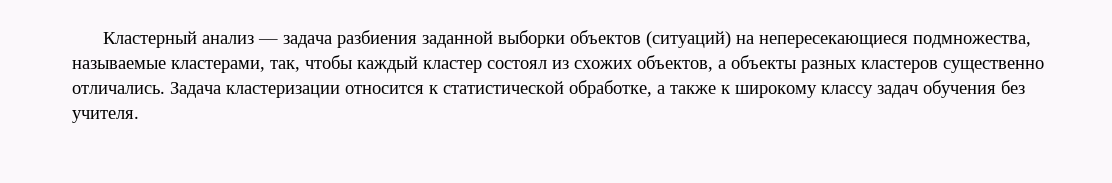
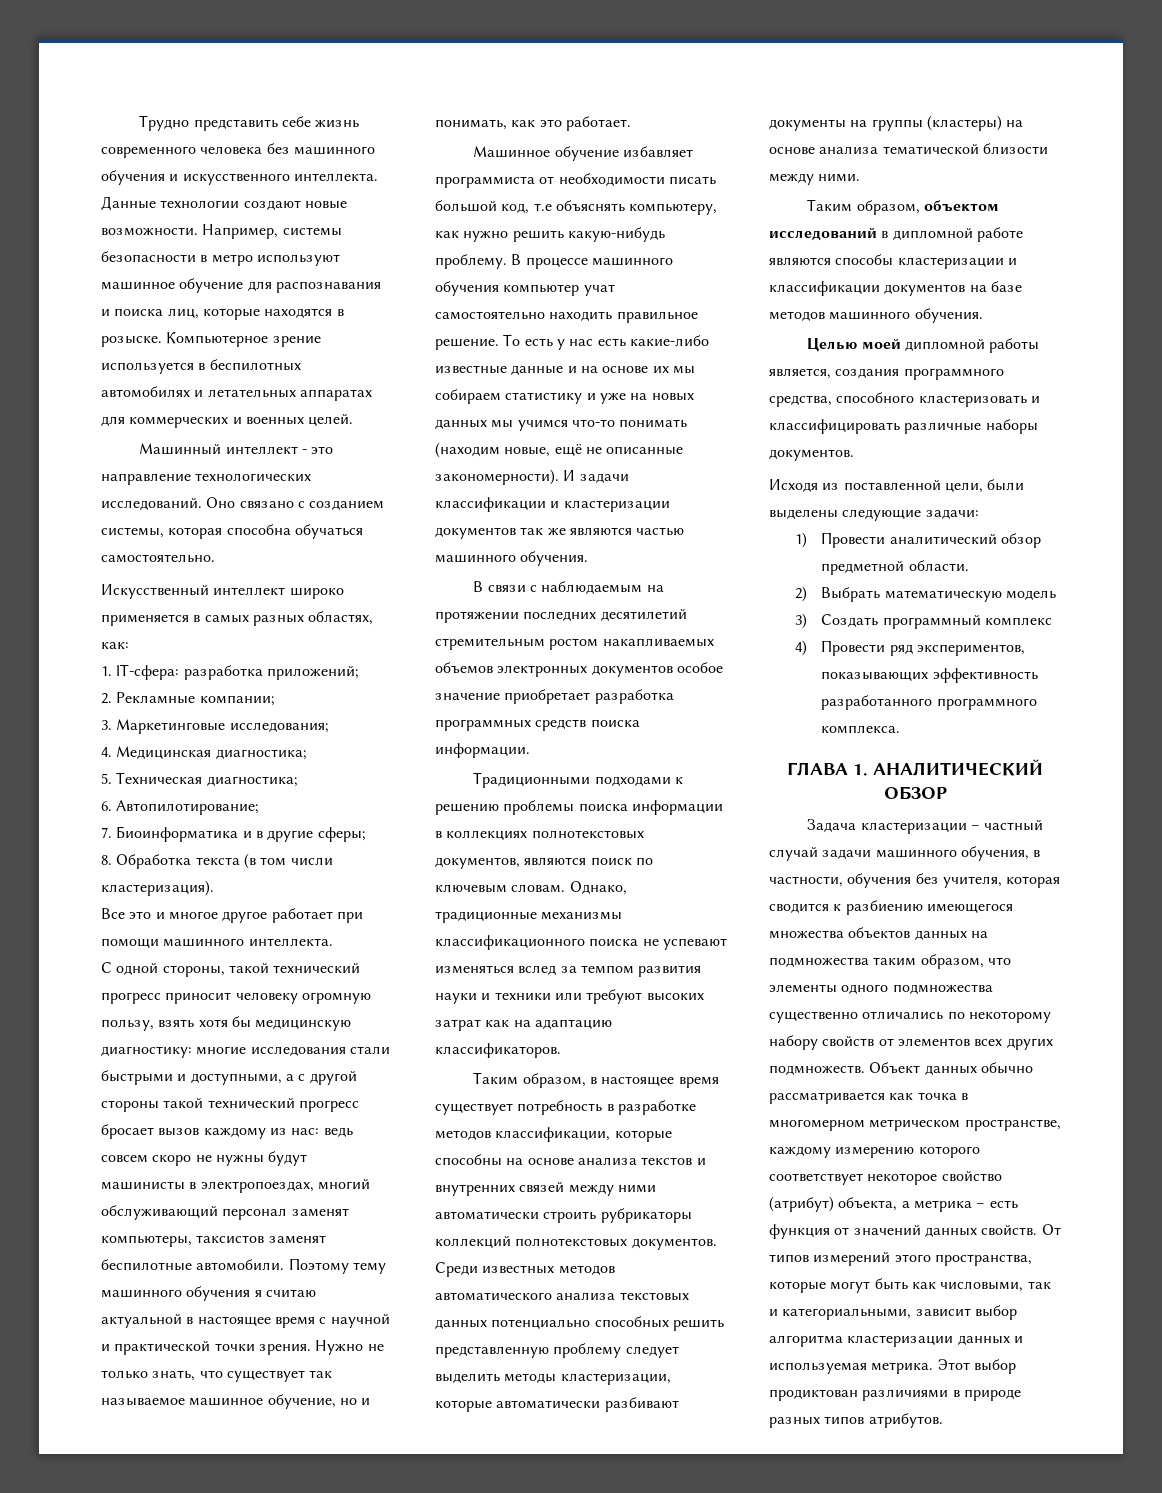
[102,30,1031,48] [72,55,1044,73] [72,80,1025,98] [72,110,139,123] Кластерный анализ — задача разбиения заданной выборки объектов (ситуаций) на непересекающиеся подмножества, называемые кластерами, так, чтобы каждый кластер состоял из схожих объектов, а объекты разных кластеров существенно отличались. Задача кластеризации относится к статистической обработке, а также к широкому классу задач обучения без учителя. -> [139,115,360,131] [101,143,375,158] [101,170,378,185] [101,196,347,211] [101,224,342,239] [101,251,340,266] [101,278,381,293] [101,308,344,320] [101,332,321,347] [101,359,301,374] [101,386,372,401] [101,414,354,428] [139,443,334,455] [101,473,312,485] [101,497,385,511] [101,524,363,539] [101,554,215,563] [101,584,344,599] [101,611,374,626] [101,642,129,649] [101,664,359,680] [101,692,275,706] [101,719,329,734] [101,746,307,760] [101,772,298,787] [101,800,260,815] [101,826,366,842] [101,853,333,869] [101,880,214,896] [101,908,363,923] [101,938,333,949] [101,962,361,977] [101,992,371,1004] [101,1016,352,1031] [101,1046,390,1058] [101,1070,357,1085] [101,1098,359,1112] [101,1124,353,1139] [101,1151,308,1166] [101,1179,370,1193] [101,1205,349,1220] [101,1235,326,1247] [101,1258,386,1274] [101,1286,316,1301] [101,1314,390,1328] [101,1340,384,1355] [101,1370,333,1382] [101,1394,371,1409] [435,116,631,131] [473,146,694,161] [435,173,716,188] [435,200,718,215] [435,227,665,242] [435,254,673,269] [435,281,615,296] [435,311,698,323] [435,334,709,350] [435,365,695,376] [435,389,694,404] [435,419,688,431] [435,442,684,458] [435,469,629,485] [435,497,670,512] [435,527,685,539] [435,551,589,566] [473,581,664,595] [435,609,687,623] [435,638,714,650] [435,662,723,677] [435,689,674,704] [435,719,640,731] [435,743,530,758] [473,772,684,788] [435,800,723,815] [435,830,644,841] [435,857,653,869] [435,881,627,895] [435,911,623,923] [435,935,727,950] [435,965,702,977] [435,989,704,1004] [435,1019,612,1031] [435,1043,561,1058] [473,1072,719,1088] [435,1100,696,1115] [435,1127,672,1142] [435,1154,706,1166] [435,1182,656,1196] [435,1208,692,1223] [435,1236,717,1250] [435,1262,615,1277] [435,1292,689,1301] [435,1316,724,1331] [435,1343,679,1358] [435,1373,671,1385] [435,1397,679,1412] [769,115,1024,131] [769,143,1048,155] [769,173,861,185] [807,199,1000,215] [769,227,1023,242] [769,254,1017,269] [769,281,1022,296] [769,308,983,323] [807,338,1040,353] [769,368,1004,380] [769,392,1040,407] [769,419,1038,434] [769,449,854,461] [769,479,1025,493] [769,509,979,521] [795,532,1041,548] [821,560,969,575] [795,586,1056,602] [795,613,1052,629] [795,640,1025,656] [821,668,1038,683] [821,695,1037,710] [821,725,901,734] [787,759,1043,776] [883,786,947,799] [807,819,1044,834] [769,846,1041,861] [769,873,1061,888] [769,900,1013,915] [769,927,988,941] [769,954,1011,969] [769,984,993,995] [769,1011,1051,1023] [769,1035,1053,1050] [769,1062,1033,1076] [769,1092,968,1104] [769,1119,1061,1131] [769,1146,980,1158] [769,1171,1002,1185] [769,1196,1018,1212] [769,1224,1061,1239] [769,1252,1032,1266] [769,1278,1051,1293] [769,1305,1017,1320] [769,1335,1023,1347] [769,1359,1016,1374] [769,1389,1021,1401] [769,1413,943,1428] Трудно представить себе жизнь современного человека без машинного обучения и искусственного интеллекта. Данные технологии создают новые возможности. Например, системы безопасности в метро используют машинное обучение для распознавания и поиска лиц, которые находятся в розыске. Компьютерное зрение используется в беспилотных автомобилях и летательных аппаратах для коммерческих и военных целей. // Машинный интеллект - это направление технологических исследований. Оно связано с созданием системы, которая способна обучаться самостоятельно. // Искусственный интеллект широко применяется в самых разных областях, как: // 1. lT-сфера: разработка приложений; // 2. Рекламные компании; // 3. Маркетинговые исследования; // 4. Медицинская диагностика; // 5. Техническая диагностика; // 6. Автопилотирование; // 7. Биоинформатика и в другие сферы; // 8. Обработка текста (в том числи кластеризация). // Все это и многое другое работает при помощи машинного интеллекта. // С одной стороны, такой технический прогресс приносит человеку огромную пользу, взять хотя бы медицинскую диагностику: многие исследования стали быстрыми и доступными, а с другой стороны такой технический прогресс бросает вызов каждому из нас: ведь совсем скоро не нужны будут машинисты в электропоездах, многий обслуживающий персонал заменят компьютеры, такcистов заменят беспилотные автомобили. Поэтому тему машинного обучения я считаю актуальной в настоящее время с научной и практической точки зрения. Нужно не только знать, что существует так называемое машинное обучение, но и понимать, как это работает. // Машинное обучение избавляет программиста от необходимости писать большой код, т.е объяснять компьютеру, как нужно решить какую-нибудь проблему. В процессе машинного обучения компьютер учат самостоятельно находить правильное решение. То есть у нас есть какие-либо известные данные и на основе их мы собираем статистику и уже на новых данных мы учимся что-то понимать (находим новые, ещё не описанные закономерности). И задачи классификации и кластеризации документов так же являются частью машинного обучения. // В связи с наблюдаемым на протяжении последних десятилетий стремительным ростом накапливаемых объемов электронных документов особое значение приобретает разработка программных средств поиска информации. // Традиционными подходами к решению проблемы поиска информации в коллекциях полнотекстовых документов, являются поиск по ключевым словам. Однако, традиционные механизмы классификационного поиска не успевают изменяться вслед за темпом развития науки и техники или требуют высоких затрат как на адаптацию классификаторов. // Таким образом, в настоящее время существует потребность в разработке методов классификации, которые способны на основе анализа текстов и внутренних связей между ними автоматически строить рубрикаторы коллекций полнотекстовых документов. Среди известных методов автоматического анализа текстовых данных потенциально способных решить представленную проблему следует выделить методы кластеризации, которые автоматически разбивают документы на группы (кластеры) на основе анализа тематической близости между ними. // Таким образом, объектом исследований в дипломной работе являются способы кластеризации и классификации документов на базе методов машинного обучения. // Целью моей дипломной работы является, создания программного средства, способного кластеризовать и классифицировать различные наборы документов. // Исходя из поставленной цели, были выделены следующие задачи: // 1) Провести аналитический обзор предметной области. // 2) Выбрать математическую модель // 3) Создать программный комплекс // 4) Провести ряд экспериментов, показывающих эффективность разработанного программного комплекса. // ГЛАВА 1. АНАЛИТИЧЕСКИЙ ОБЗОР // Задача кластеризации – частный случай задачи машинного обучения, в частности, обучения без учителя, которая сводится к разбиению имеющегося множества объектов данных на подмножества таким образом, что элементы одного подмножества существенно отличались по некоторому набору свойств от элементов всех других подмножеств. Объект данных обычно рассматривается как точка в многомерном метрическом пространстве, каждому измерению которого соответствует некоторое свойство (атрибут) объекта, а метрика – есть функция от значений данных свойств. От типов измерений этого пространства, которые могут быть как числовыми, так и категориальными, зависит выбор алгоритма кластеризации данных и используемая метрика. Этот выбор продиктован различиями в природе разных типов атрибутов.

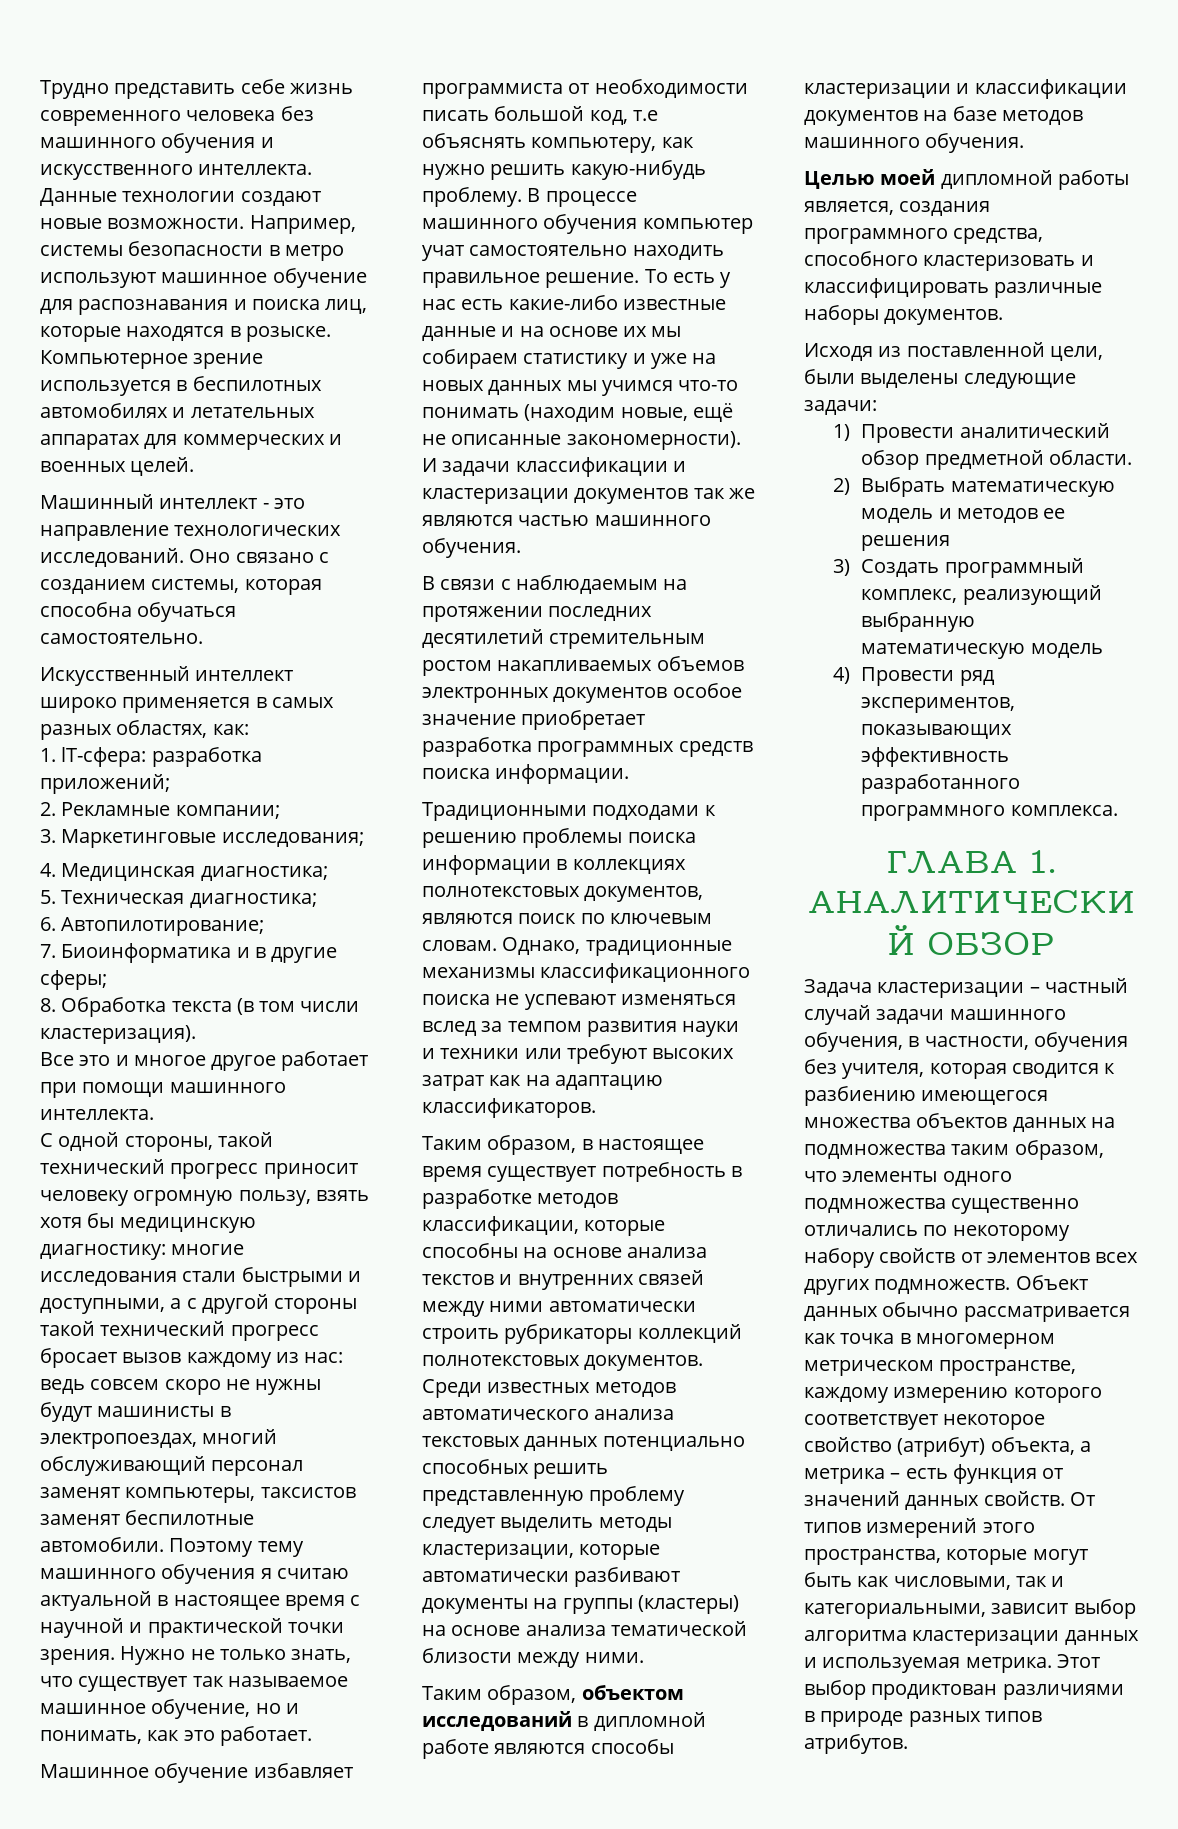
(1056, 595) none -> [938,508,1066,523] [861,535,951,551] и методов ее решения
[984,617,1052,626] комплекс -> [861,585,1102,605] [861,612,976,632] [861,643,1103,659] комплекс, реализующий выбранную математическую модель

